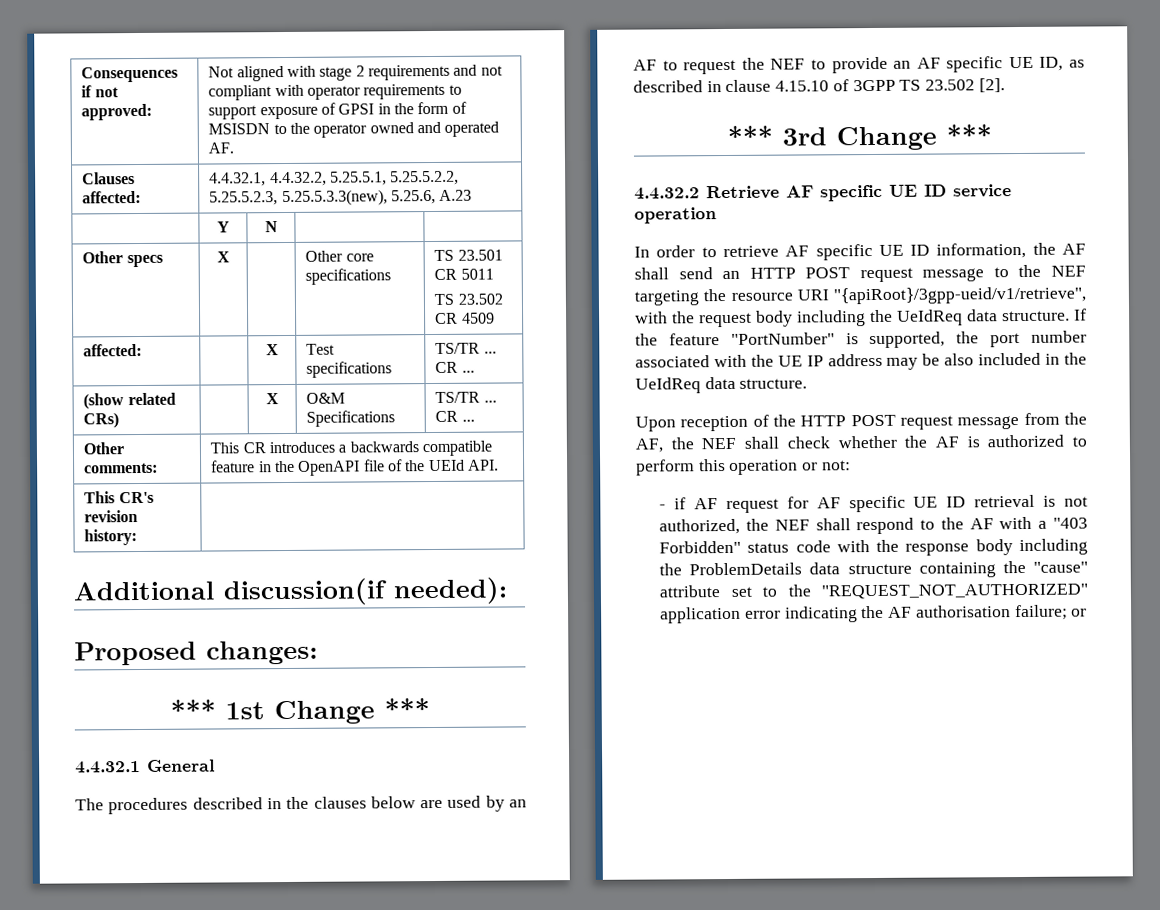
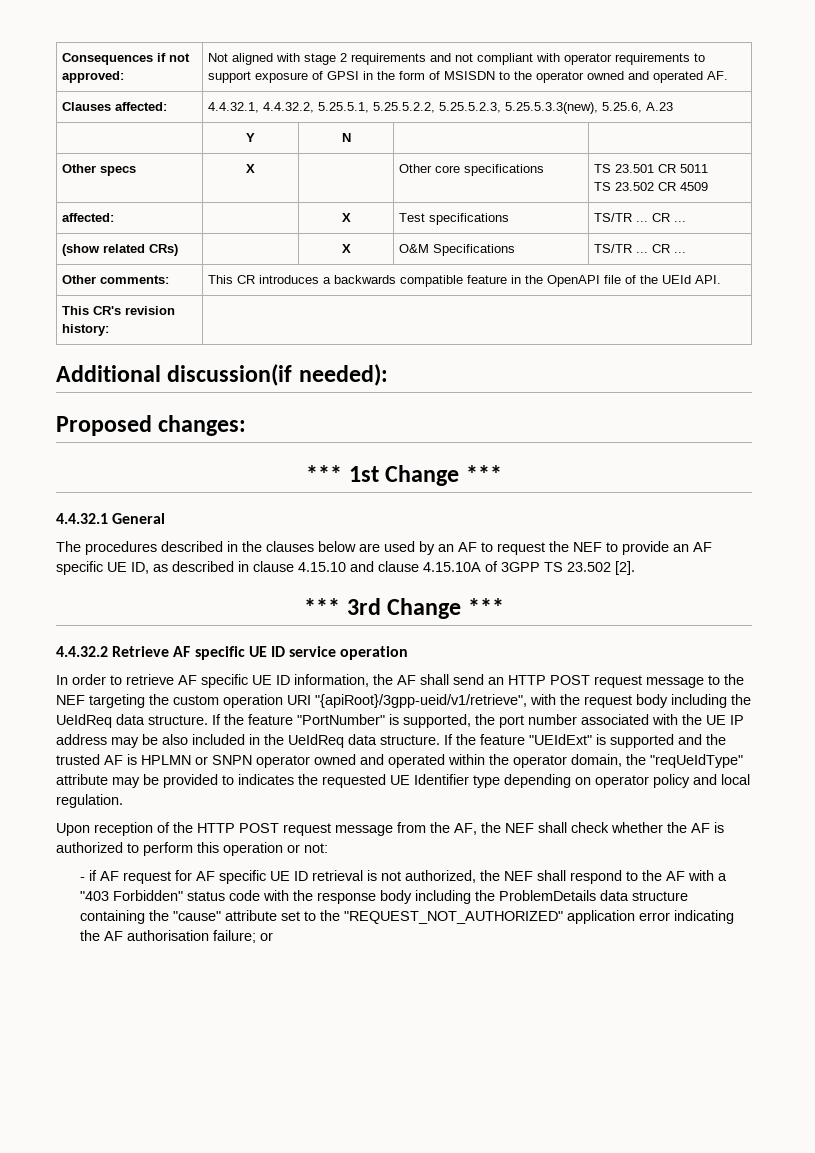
(830, 86) none -> [350,561,481,572] and clause 4.15.10A
[730,292,793,301] resource -> [173,694,283,708] custom operation
(808, 383) none -> [444,734,726,748] [56,754,743,768] [56,774,750,788] [56,794,123,808] If the feature "UEIdExt" is supported and the trusted AF is HPLMN or SNPN operator owned and operated within the operator domain, the "reqUeIdType" attribute may be provided to indicates the requested UE Identifier type depending on operator policy and local regulation.

